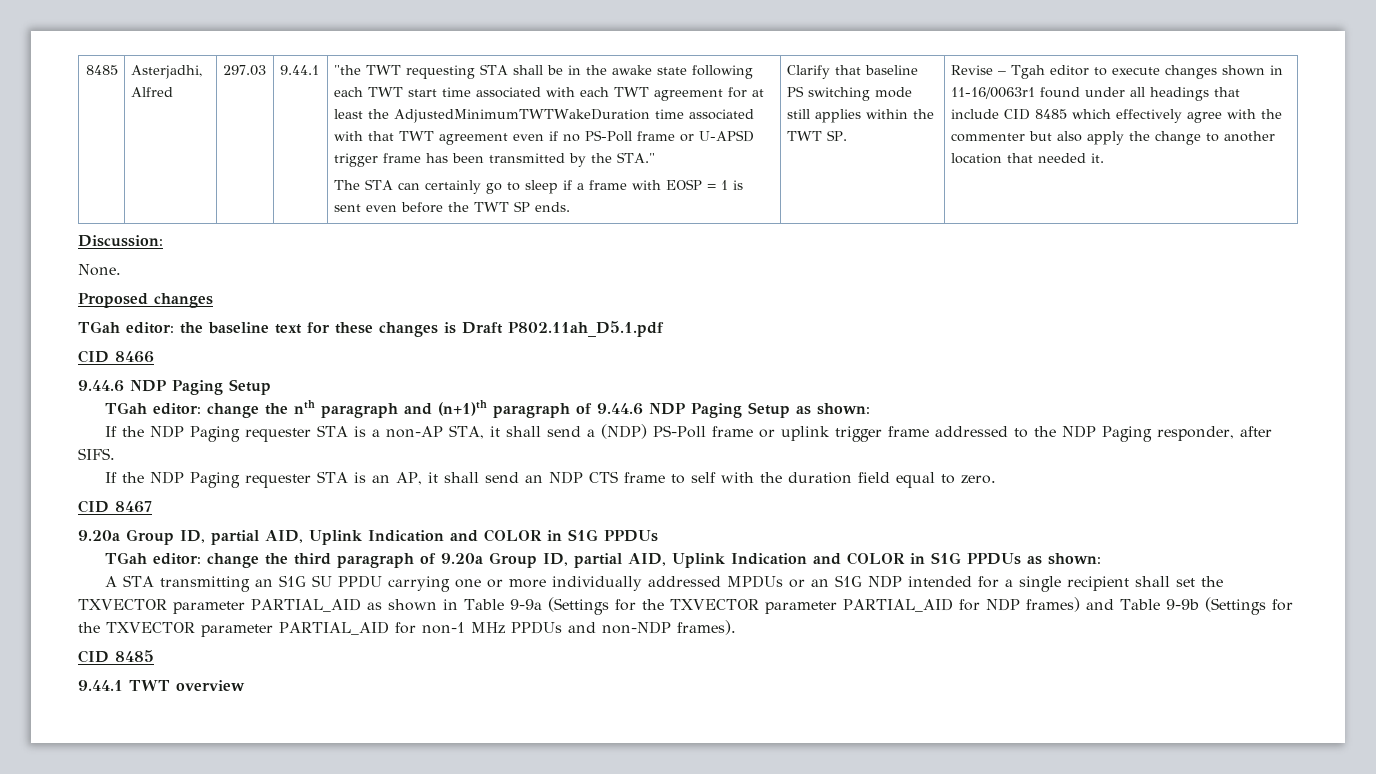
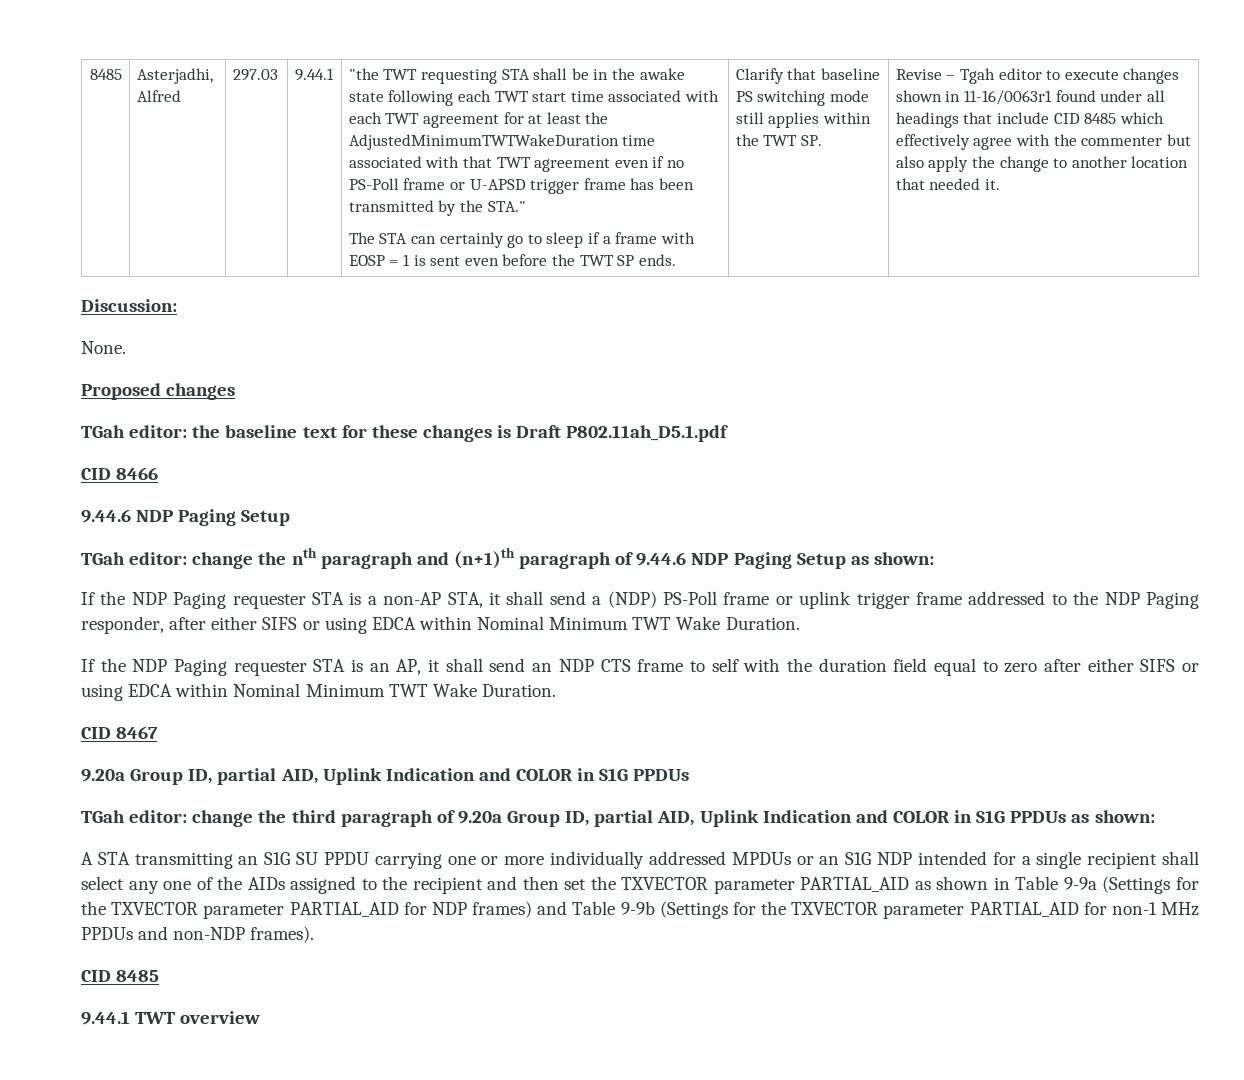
[78,448,115,460] SIFS. -> [211,616,800,634] either SIFS or using EDCA within Nominal Minimum TWT Wake Duration.
[961,475,997,484] zero. -> [1004,658,1199,673] [81,683,556,701] zero after either SIFS or using EDCA within Nominal Minimum TWT Wake Duration.
(1171, 581) none -> [81,876,559,894] select any one of the AIDs assigned to the recipient and then

